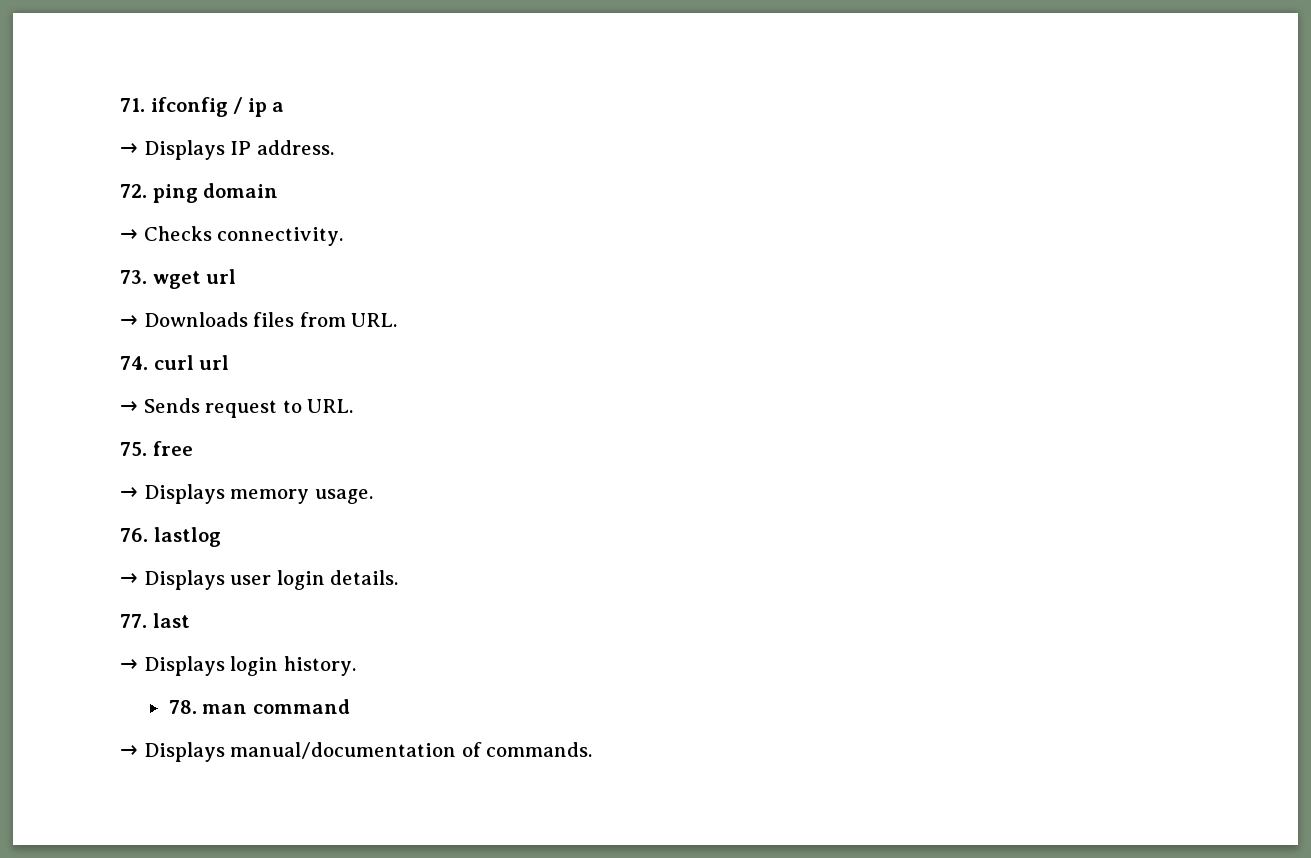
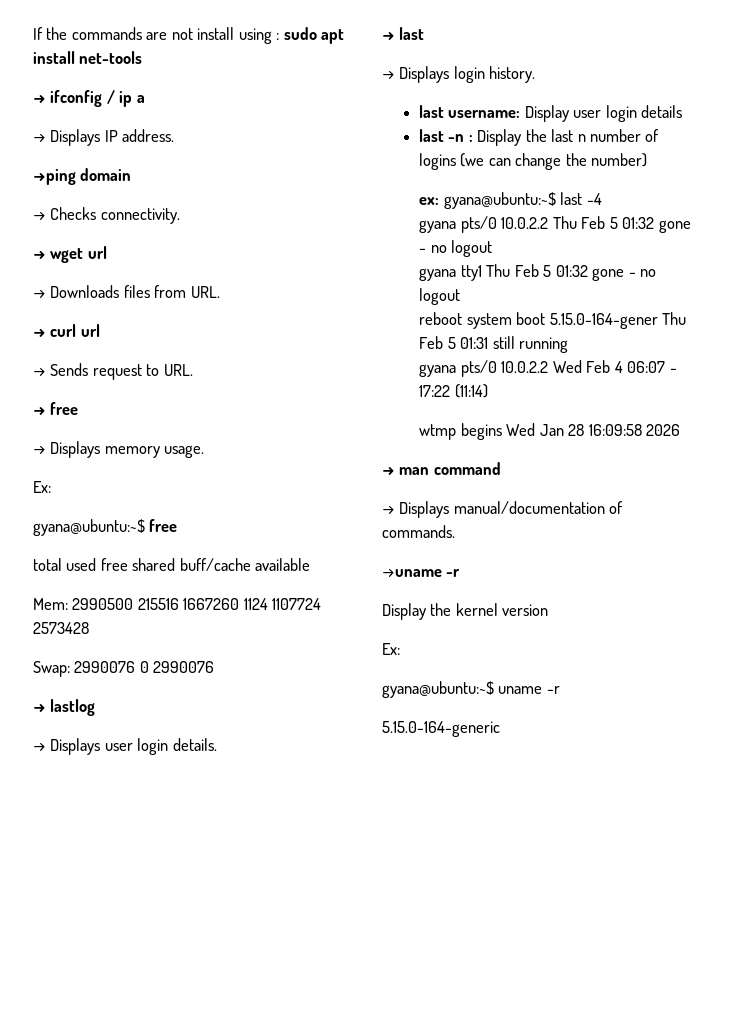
[120,98,145,112] 71. -> [33,27,345,44] [33,51,143,64] [33,95,46,103] If the commands are not install using : sudo apt install net-tools // →
[120,184,198,203] 72. ping -> [33,169,76,185] →ping
[120,270,147,284] 73. -> [33,251,46,259] →
[120,356,148,370] 74. -> [33,329,46,337] →
[120,442,147,456] 75. -> [33,407,46,415] →
[120,528,148,542] 76. -> [33,481,51,493] [33,519,178,536] [33,558,311,571] [33,598,322,610] [33,622,89,634] [33,661,215,677] [33,704,46,712] Ex: // gyana@ubuntu:~$ free // total used free shared buff/cache available // Mem: 2990500 215516 1667260 1124 1107724 2573428 // Swap: 2990076 0 2990076 // →
[120,614,147,628] 77. -> [382,32,395,40] →
[168,700,197,714] 78. -> [418,105,683,122] [418,129,660,146] [418,153,648,170] [419,192,602,209] [419,216,691,233] [419,240,493,257] [419,264,656,281] [419,288,461,305] [419,312,687,329] [419,336,569,353] [419,360,677,377] [419,384,488,398] [419,423,681,440] [382,467,395,475] last username: Display user login details // last -n : Display the last n number of logins (we can change the number) // ex: gyana@ubuntu:~$ last -4 // gyana pts/0 10.0.2.2 Thu Feb 5 01:32 gone - no logout // gyana tty1 Thu Feb 5 01:32 gone - no logout // reboot system boot 5.15.0-164-gener Thu Feb 5 01:31 still running // gyana pts/0 10.0.2.2 Wed Feb 4 06:07 - 17:22 (11:14) // wtmp begins Wed Jan 28 16:09:58 2026 // →
(593, 749) none -> [382,569,461,577] [382,603,549,620] [382,643,400,655] [382,681,560,698] [382,721,500,737] // →uname -r // Display the kernel version // Ex: // gyana@ubuntu:~$ uname -r // 5.15.0-164-generic

